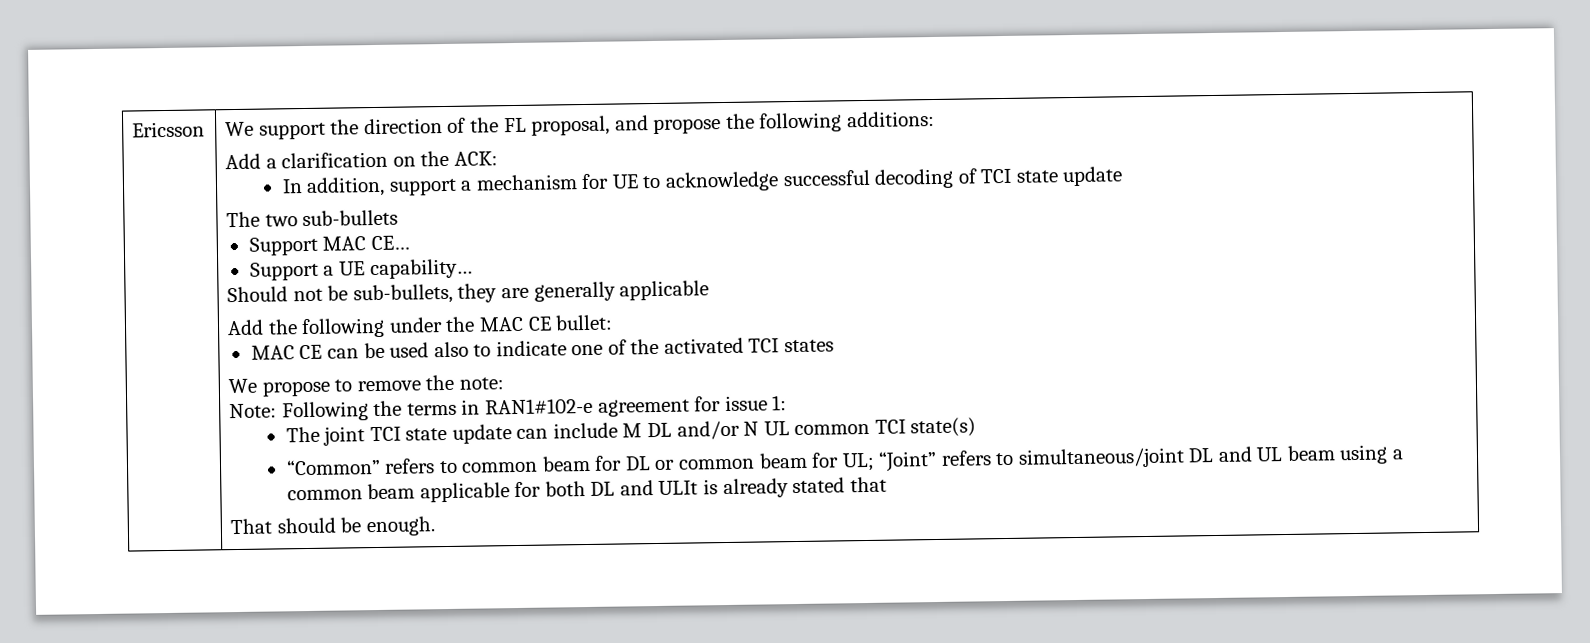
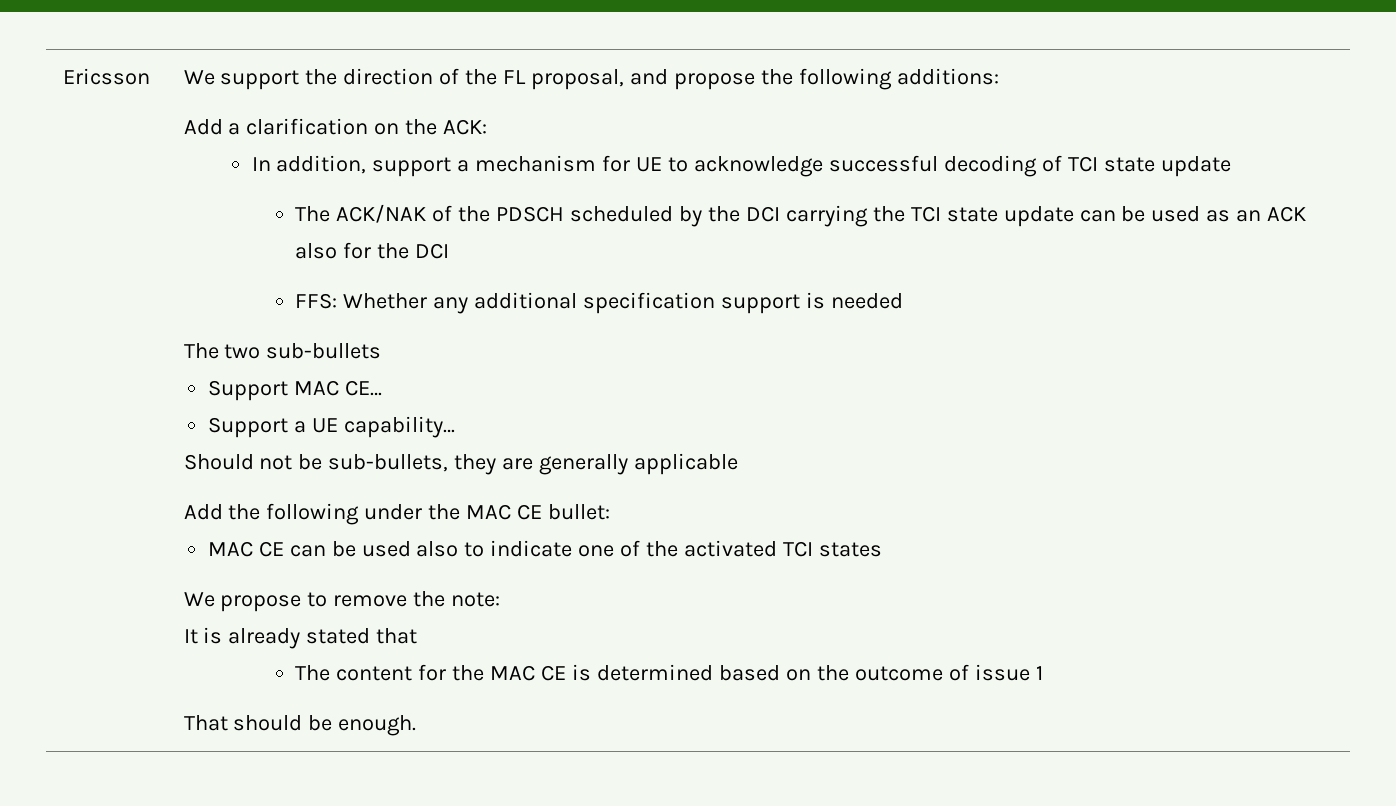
(1124, 176) none -> [295,204,1307,227] [295,242,450,259] [295,292,903,314] // The ACK/NAK of the PDSCH scheduled by the DCI carrying the TCI state update can be used as an ACK also for the DCI // FFS: Whether any additional specification support is needed
[229,395,788,422] [285,417,977,446] [285,444,1404,476] [286,476,887,503] Note: Following the terms in RAN1#102-e agreement for issue 1: // The joint TCI state update can include M DL and/or N UL common TCI state(s) // “Common” refers to common beam for DL or common beam for UL; “Joint” refers to simultaneous/joint DL and UL beam using a common beam applicable for both DL and ULIt is already stated that -> [183,627,418,649] [295,664,1043,681] It is already stated that // The content for the MAC CE is determined based on the outcome of issue 1

